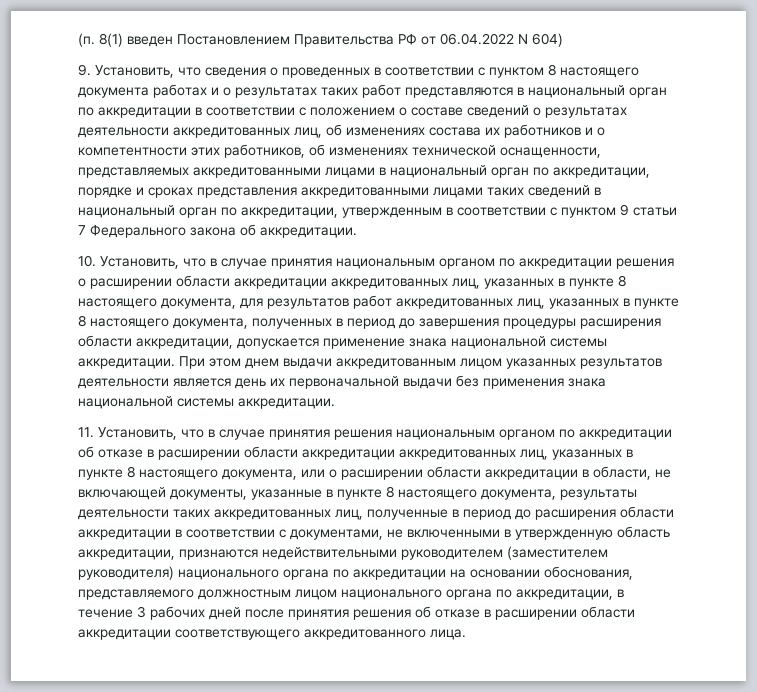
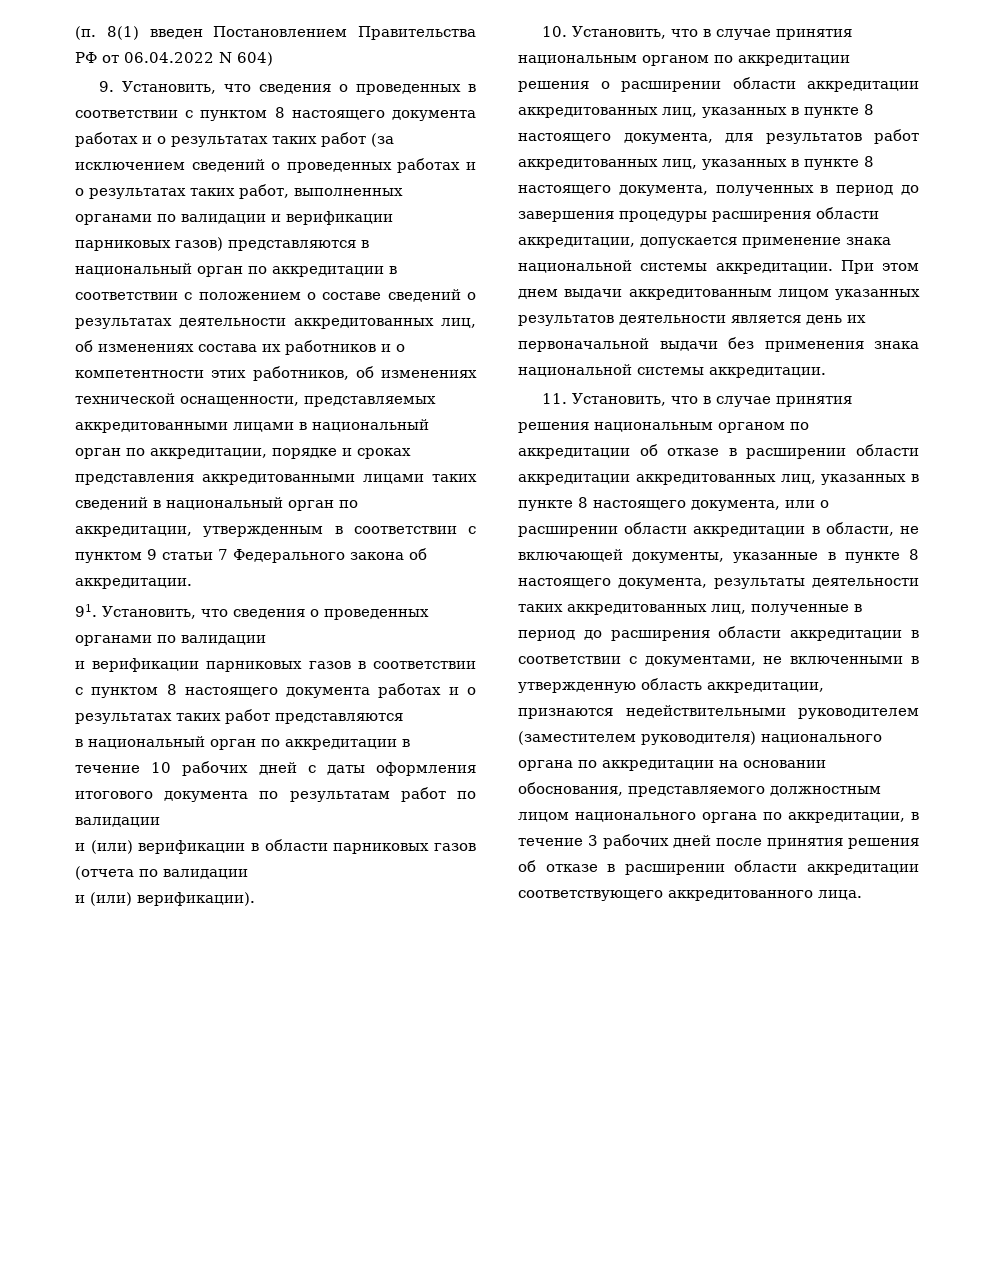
(401, 91) none -> [371,133,394,147] [75,158,476,173] [75,184,403,199] [75,211,393,225] [75,237,223,251] (за исключением сведений о проведенных работах и о результатах таких работ, выполненных органами по валидации и верификации парниковых газов)
(357, 232) none -> [75,604,429,620] [75,635,266,646] [75,658,476,672] [75,683,476,698] [75,709,403,724] [75,736,410,750] [75,761,476,776] [75,787,476,802] [75,817,160,827] [75,839,476,854] [75,866,248,880] [75,892,255,906] // 91. Установить, что сведения о проведенных органами по валидации // и верификации парниковых газов в соответствии с пунктом 8 настоящего документа работах и о результатах таких работ представляются // в национальный орган по аккредитации в течение 10 рабочих дней с даты оформления итогового документа по результатам работ по валидации // и (или) верификации в области парниковых газов (отчета по валидации // и (или) верификации).

